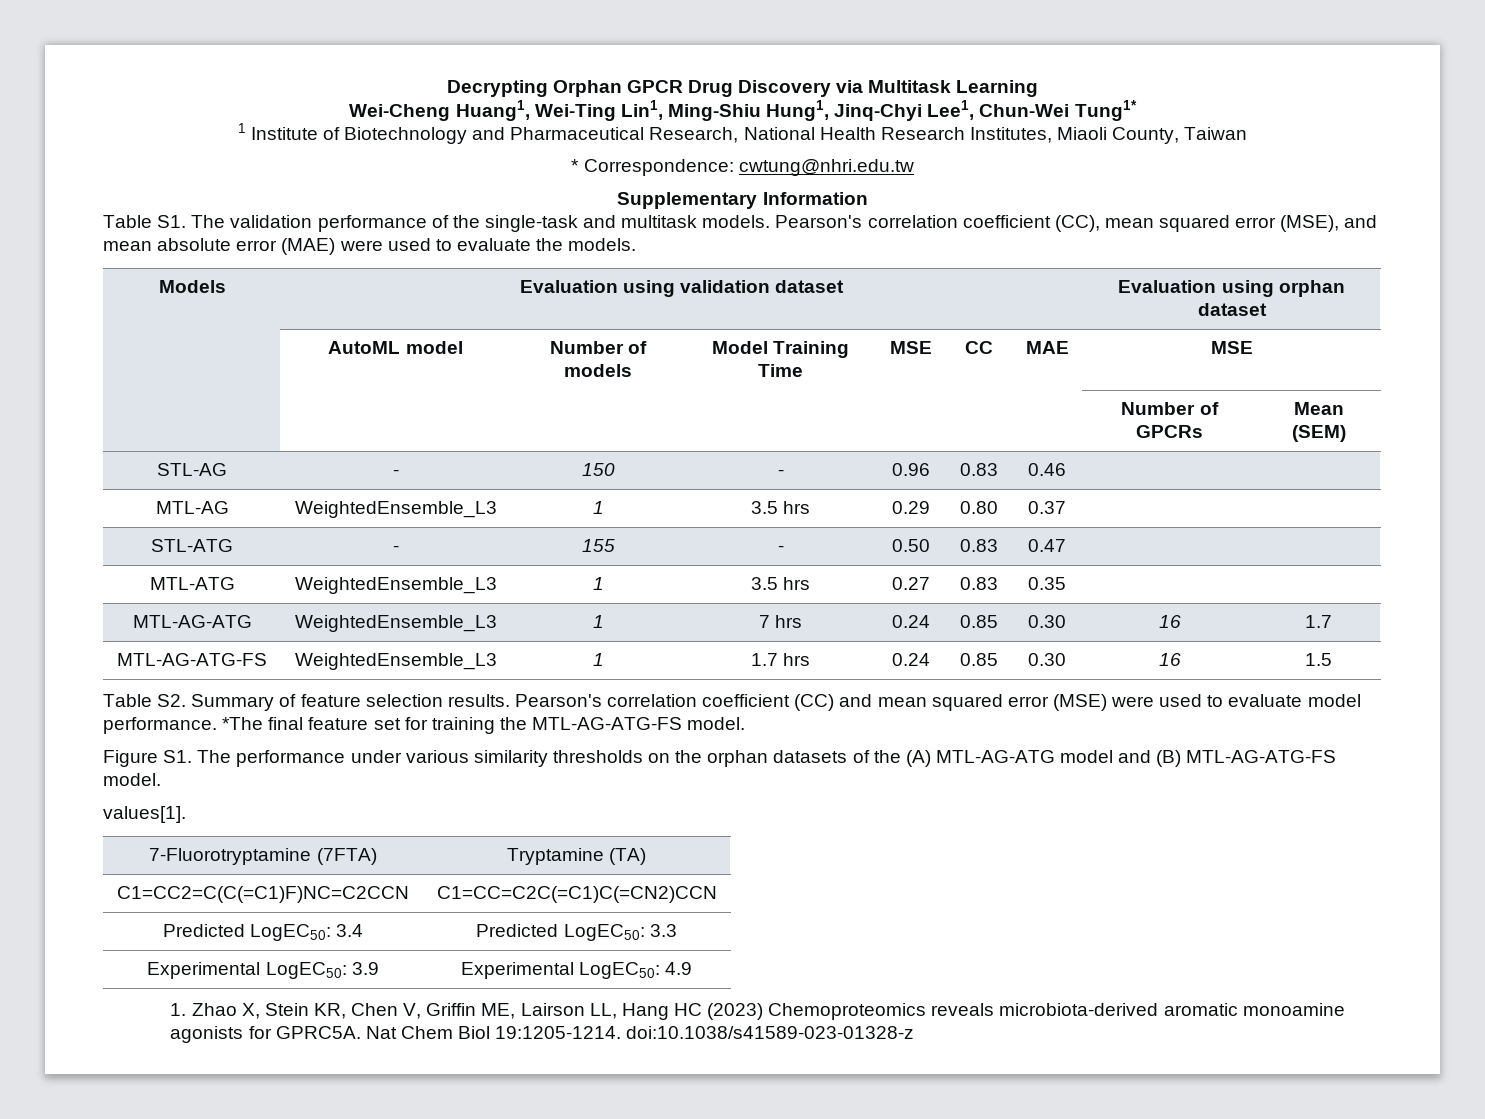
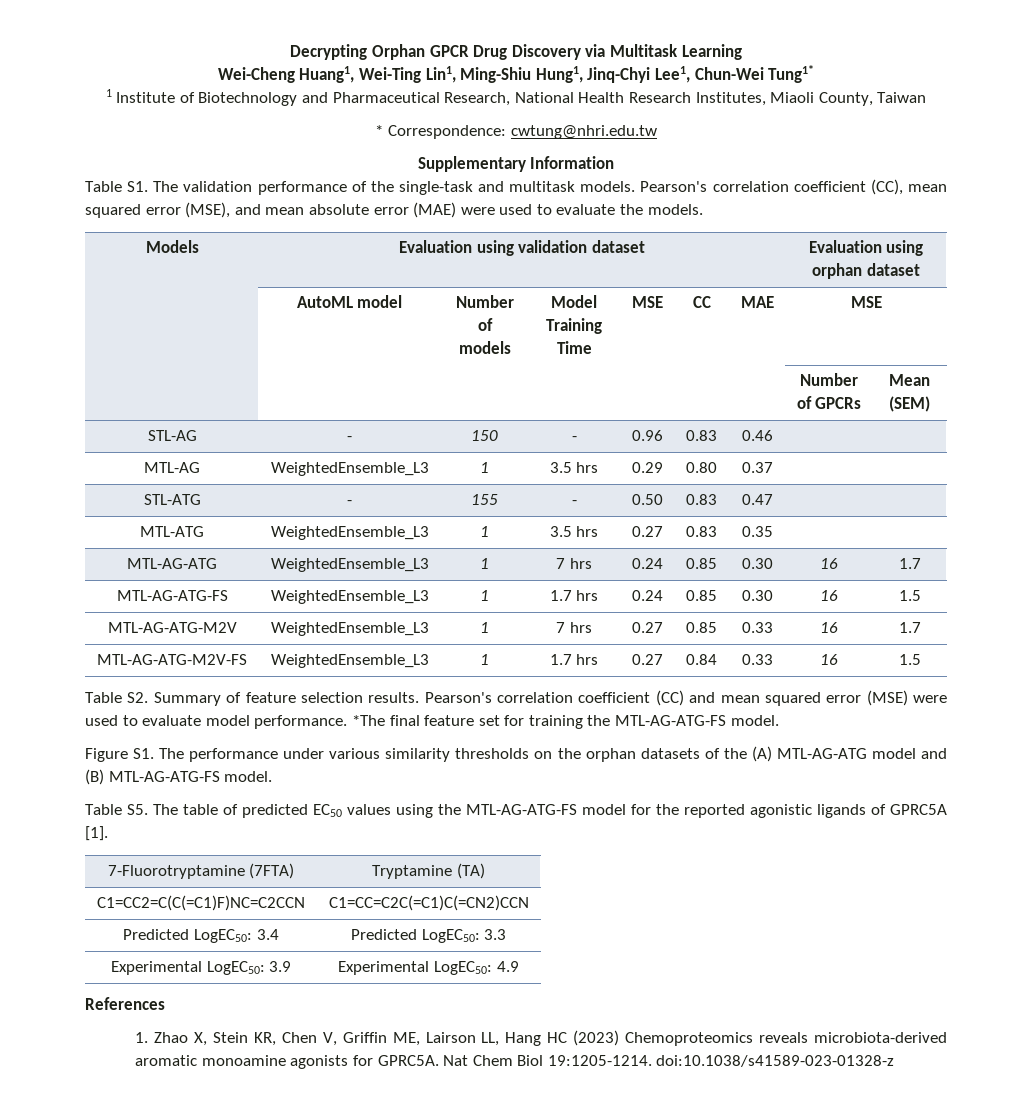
(1332, 659) none -> [107,622,237,633] [270,622,429,636] [480,622,489,633] [556,622,592,633] [631,622,663,633] [686,622,717,633] [741,622,773,633] [820,622,838,633] [898,622,921,633] [97,654,247,665] [270,654,429,668] [480,654,489,665] [549,654,599,665] [631,654,663,665] [686,654,717,665] [741,654,773,665] [820,654,838,665] [898,654,921,665] // MTL-AG-ATG-M2V | WeightedEnsemble_L3 | 1 | 7 hrs | 0.27 | 0.85 | 0.33 | 16 | 1.7 // MTL-AG-ATG-M2V-FS | WeightedEnsemble_L3 | 1 | 1.7 hrs | 0.27 | 0.84 | 0.33 | 16 | 1.5
[103,806,186,823] values[1]. -> [85,804,947,818] [85,826,108,841] Table S5. The table of predicted EC50 values using the MTL-AG-ATG-FS model for the reported agonistic ligands of GPRC5A [1].
(693, 968) none -> [85,997,165,1010] // References

